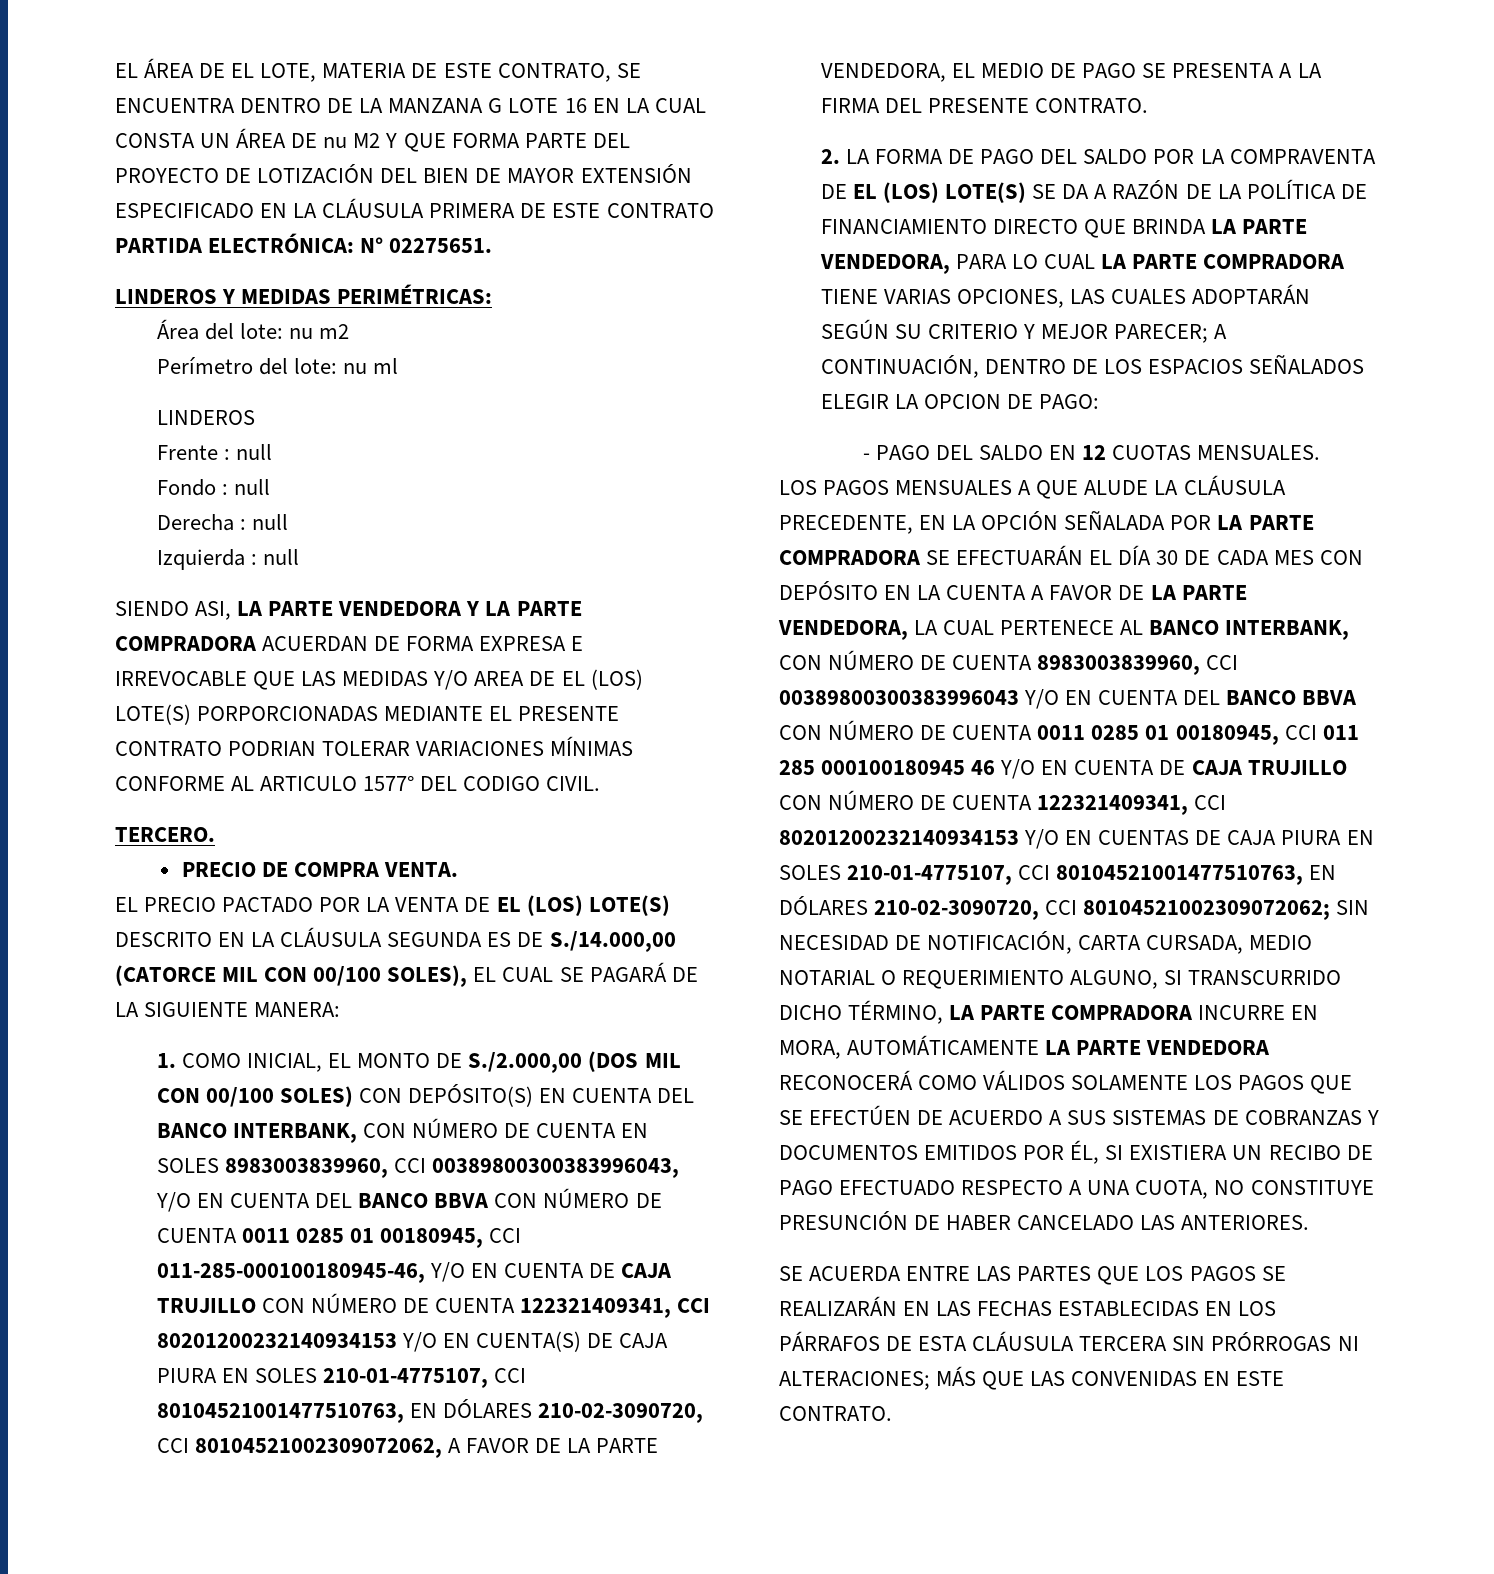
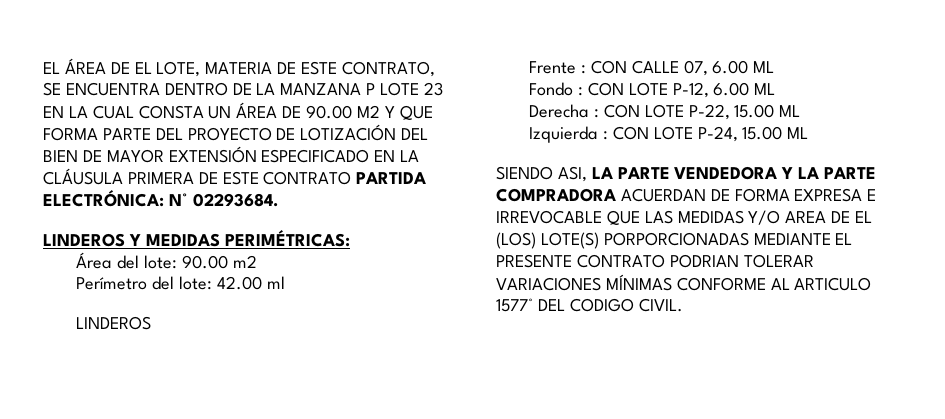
[488,98,587,113] G LOTE 16 -> [366,82,443,96] P LOTE 23
[323,137,348,148] nu -> [306,105,353,119] 90.00
[389,238,493,253] 02275651. -> [192,193,278,207] 02293684.
[289,328,314,339] nu -> [181,255,228,269] 90.00
[343,363,368,374] nu -> [216,276,262,290] 42.00
[236,444,273,460] [156,479,271,496] [156,514,289,531] [156,549,300,570] null // Fondo : null // Derecha : null // Izquierda : null -> [590,60,775,76] [529,82,776,98] [529,104,801,120] [529,126,809,143] CON CALLE 07, 6.00 ML // Fondo : CON LOTE P-12, 6.00 ML // Derecha : CON LOTE P-22, 15.00 ML // Izquierda : CON LOTE P-24, 15.00 ML
[115,827,215,842] [181,862,458,877] [115,895,670,916] [115,927,676,952] [115,962,698,987] [115,1002,341,1017] [156,1051,681,1073] [156,1084,695,1107] [156,1118,649,1143] [156,1158,680,1178] [155,1188,662,1212] [156,1228,522,1248] [156,1262,673,1283] [156,1293,711,1318] [156,1331,669,1352] [156,1368,527,1388] [156,1399,704,1423] [156,1438,659,1458] [820,63,1322,82] [820,98,1149,113] [820,149,1376,164] [820,179,1367,203] [820,219,1308,238] [819,254,1346,274] [820,284,1311,308] [820,319,1228,343] [820,355,1365,378] [820,394,1100,409] [862,445,1321,460] [779,475,1286,499] [779,511,1314,534] [779,545,1363,565] [779,581,1247,600] [778,620,1350,640] [779,650,1239,675] [779,689,1358,709] [779,720,1359,745] [779,759,1347,779] [779,790,1227,815] [779,829,1374,849] [779,865,1337,885] [779,896,1370,920] [779,931,1313,954] [779,970,1342,989] [779,1000,1319,1024] [779,1035,1271,1059] [779,1070,1353,1094] [779,1105,1379,1125] [779,1140,1373,1164] [779,1180,1374,1199] [779,1211,1310,1230] [779,1266,1286,1285] [779,1296,1277,1316] [779,1331,1359,1351] [779,1366,1285,1390] [779,1406,892,1421] // TERCERO. // PRECIO DE COMPRA VENTA. // EL PRECIO PACTADO POR LA VENTA DE EL (LOS) LOTE(S) DESCRITO EN LA CLÁUSULA SEGUNDA ES DE S./14.000,00 (CATORCE MIL CON 00/100 SOLES), EL CUAL SE PAGARÁ DE LA SIGUIENTE MANERA: // 1. COMO INICIAL, EL MONTO DE S./2.000,00 (DOS MIL CON 00/100 SOLES) CON DEPÓSITO(S) EN CUENTA DEL BANCO INTERBANK, CON NÚMERO DE CUENTA EN SOLES 8983003839960, CCI 00389800300383996043, Y/O EN CUENTA DEL BANCO BBVA CON NÚMERO DE CUENTA 0011 0285 01 00180945, CCI 011-285-000100180945-46, Y/O EN CUENTA DE CAJA TRUJILLO CON NÚMERO DE CUENTA 122321409341, CCI 80201200232140934153 Y/O EN CUENTA(S) DE CAJA PIURA EN SOLES 210-01-4775107, CCI 80104521001477510763, EN DÓLARES 210-02-3090720, CCI 80104521002309072062, A FAVOR DE LA PARTE VENDEDORA, EL MEDIO DE PAGO SE PRESENTA A LA FIRMA DEL PRESENTE CONTRATO. // 2. LA FORMA DE PAGO DEL SALDO POR LA COMPRAVENTA DE EL (LOS) LOTE(S) SE DA A RAZÓN DE LA POLÍTICA DE FINANCIAMIENTO DIRECTO QUE BRINDA LA PARTE VENDEDORA, PARA LO CUAL LA PARTE COMPRADORA TIENE VARIAS OPCIONES, LAS CUALES ADOPTARÁN SEGÚN SU CRITERIO Y MEJOR PARECER; A CONTINUACIÓN, DENTRO DE LOS ESPACIOS SEÑALADOS ELEGIR LA OPCION DE PAGO: // - PAGO DEL SALDO EN 12 CUOTAS MENSUALES. // LOS PAGOS MENSUALES A QUE ALUDE LA CLÁUSULA PRECEDENTE, EN LA OPCIÓN SEÑALADA POR LA PARTE COMPRADORA SE EFECTUARÁN EL DÍA 30 DE CADA MES CON DEPÓSITO EN LA CUENTA A FAVOR DE LA PARTE VENDEDORA, LA CUAL PERTENECE AL BANCO INTERBANK, CON NÚMERO DE CUENTA 8983003839960, CCI 00389800300383996043 Y/O EN CUENTA DEL BANCO BBVA CON NÚMERO DE CUENTA 0011 0285 01 00180945, CCI 011 285 000100180945 46 Y/O EN CUENTA DE CAJA TRUJILLO CON NÚMERO DE CUENTA 122321409341, CCI 80201200232140934153 Y/O EN CUENTAS DE CAJA PIURA EN SOLES 210-01-4775107, CCI 80104521001477510763, EN DÓLARES 210-02-3090720, CCI 80104521002309072062; SIN NECESIDAD DE NOTIFICACIÓN, CARTA CURSADA, MEDIO NOTARIAL O REQUERIMIENTO ALGUNO, SI TRANSCURRIDO DICHO TÉRMINO, LA PARTE COMPRADORA INCURRE EN MORA, AUTOMÁTICAMENTE LA PARTE VENDEDORA RECONOCERÁ COMO VÁLIDOS SOLAMENTE LOS PAGOS QUE SE EFECTÚEN DE ACUERDO A SUS SISTEMAS DE COBRANZAS Y DOCUMENTOS EMITIDOS POR ÉL, SI EXISTIERA UN RECIBO DE PAGO EFECTUADO RESPECTO A UNA CUOTA, NO CONSTITUYE PRESUNCIÓN DE HABER CANCELADO LAS ANTERIORES. // SE ACUERDA ENTRE LAS PARTES QUE LOS PAGOS SE REALIZARÁN EN LAS FECHAS ESTABLECIDAS EN LOS PÁRRAFOS DE ESTA CLÁUSULA TERCERA SIN PRÓRROGAS NI ALTERACIONES; MÁS QUE LAS CONVENIDAS EN ESTE CONTRATO. -> (683, 305) none

